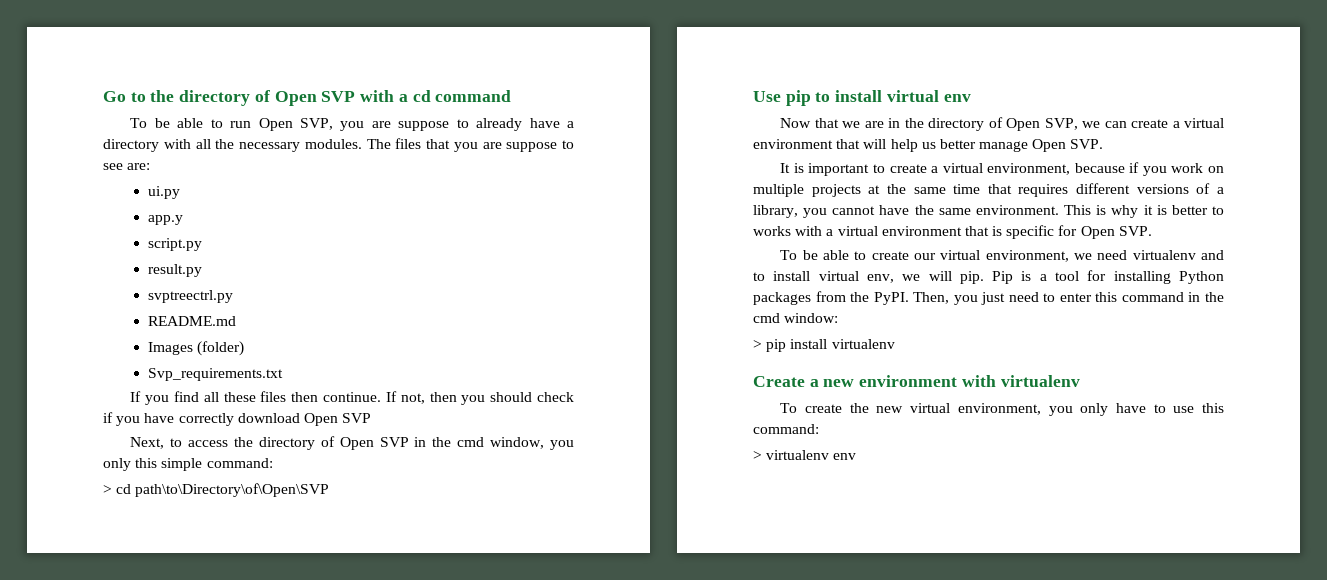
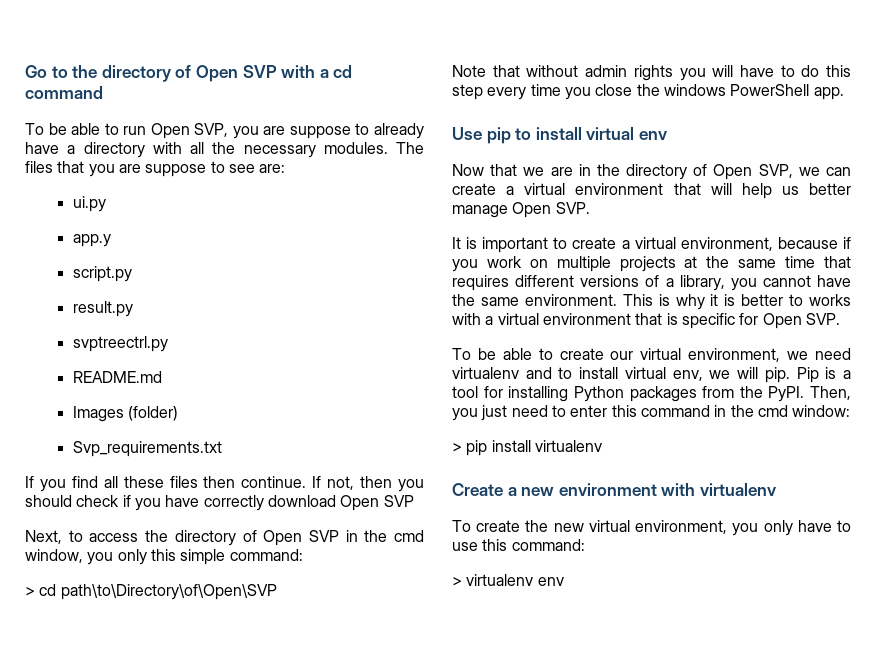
(330, 490) none -> [452,65,851,81] [452,84,844,100] // Note that without admin rights you will have to do this step every time you close the windows PowerShell app.

